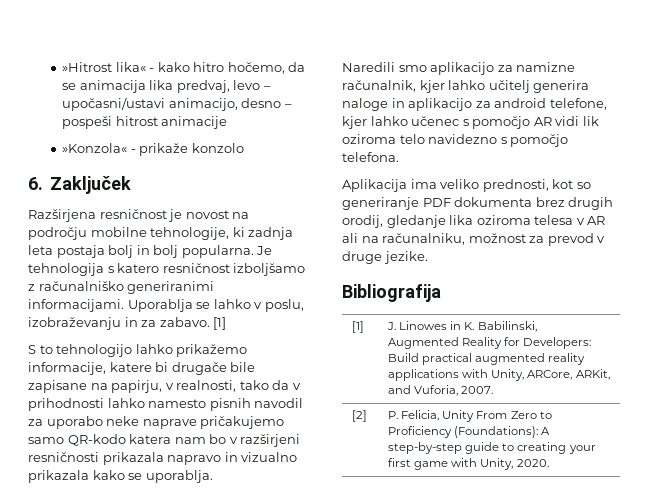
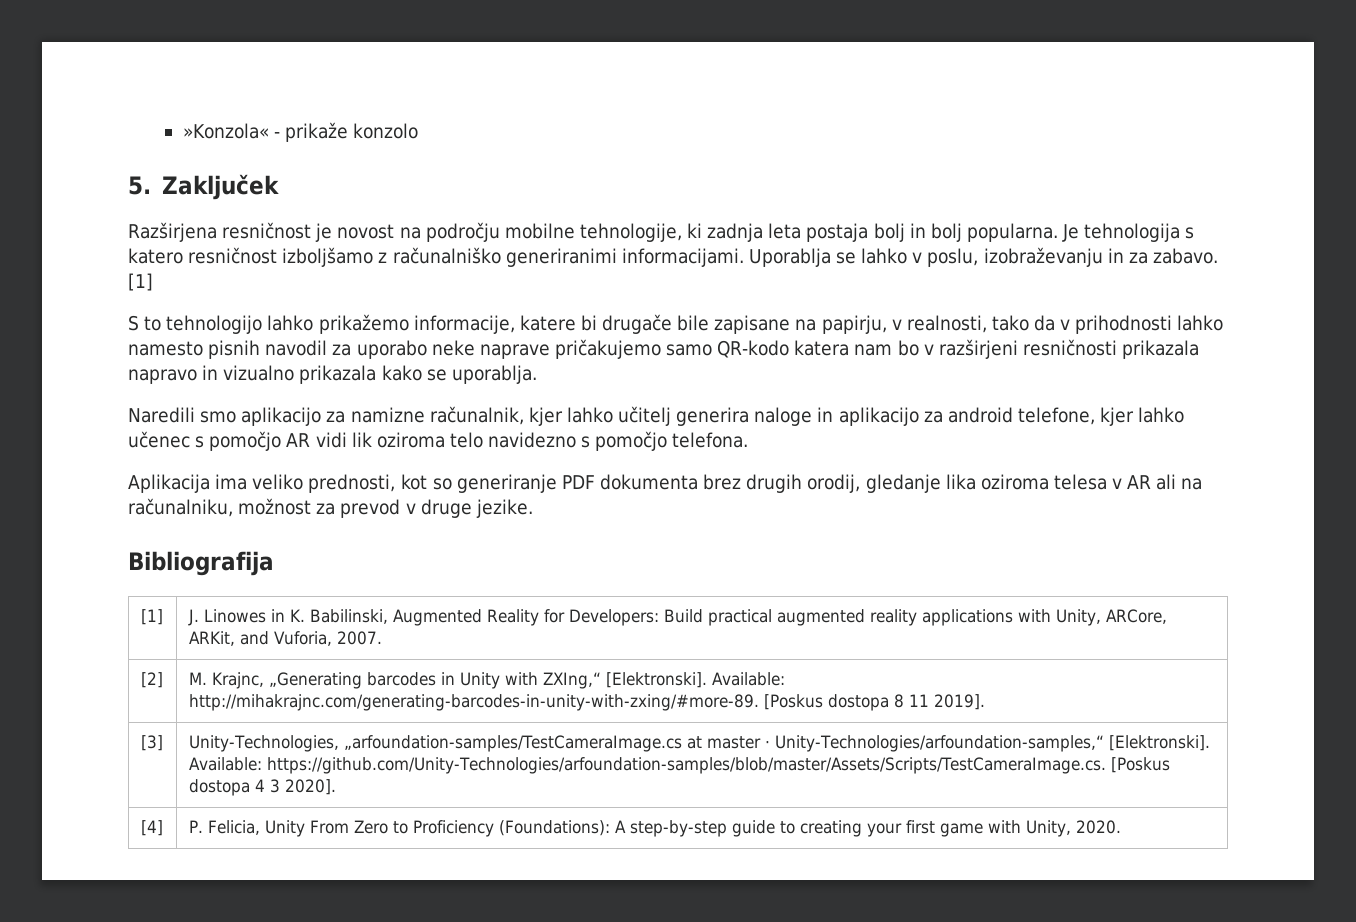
[62,62,306,74] [62,80,271,93] [62,97,292,111] [62,116,228,129] »Hitrost lika« - kako hitro hočemo, da se animacija lika predvaj, levo – upočasni/ustavi animacijo, desno – pospeši hitrost animacije // -> (182, 131) none
[28,177,43,190] 6. -> [128,176,151,195] 5.
(368, 416) none -> [188,672,785,689] [188,694,985,711] [140,735,163,751] [188,735,1211,752] [188,757,1171,774] [188,779,336,796] [140,820,163,836] | M. Krajnc, „Generating barcodes in Unity with ZXIng,“ [Elektronski]. Available: http://mihakrajnc.com/generating-barcodes-in-unity-with-zxing/#more-89. [Poskus dostopa 8 11 2019]. // [3] | Unity-Technologies, „arfoundation-samples/TestCameraImage.cs at master · Unity-Technologies/arfoundation-samples,“ [Elektronski]. Available: https://github.com/Unity-Technologies/arfoundation-samples/blob/master/Assets/Scripts/TestCameraImage.cs. [Poskus dostopa 4 3 2020]. // [4]

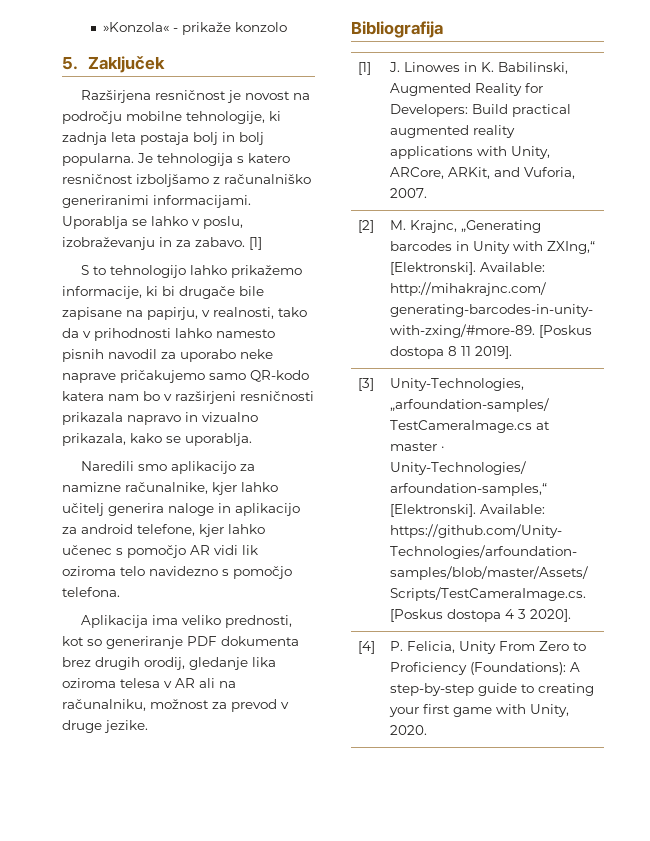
[519,315,576,331] katere -> [146,286,158,296] ki
[299,365,377,384] prikazala -> [62,433,126,446] prikazala,
[429,406,524,425] računalnik, -> [125,482,208,494] računalnike,

